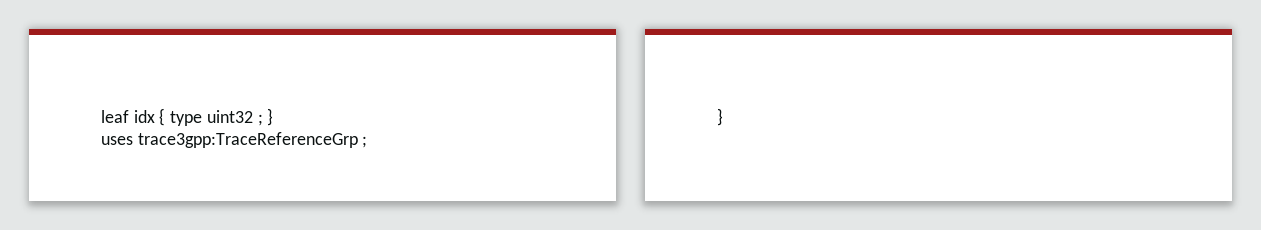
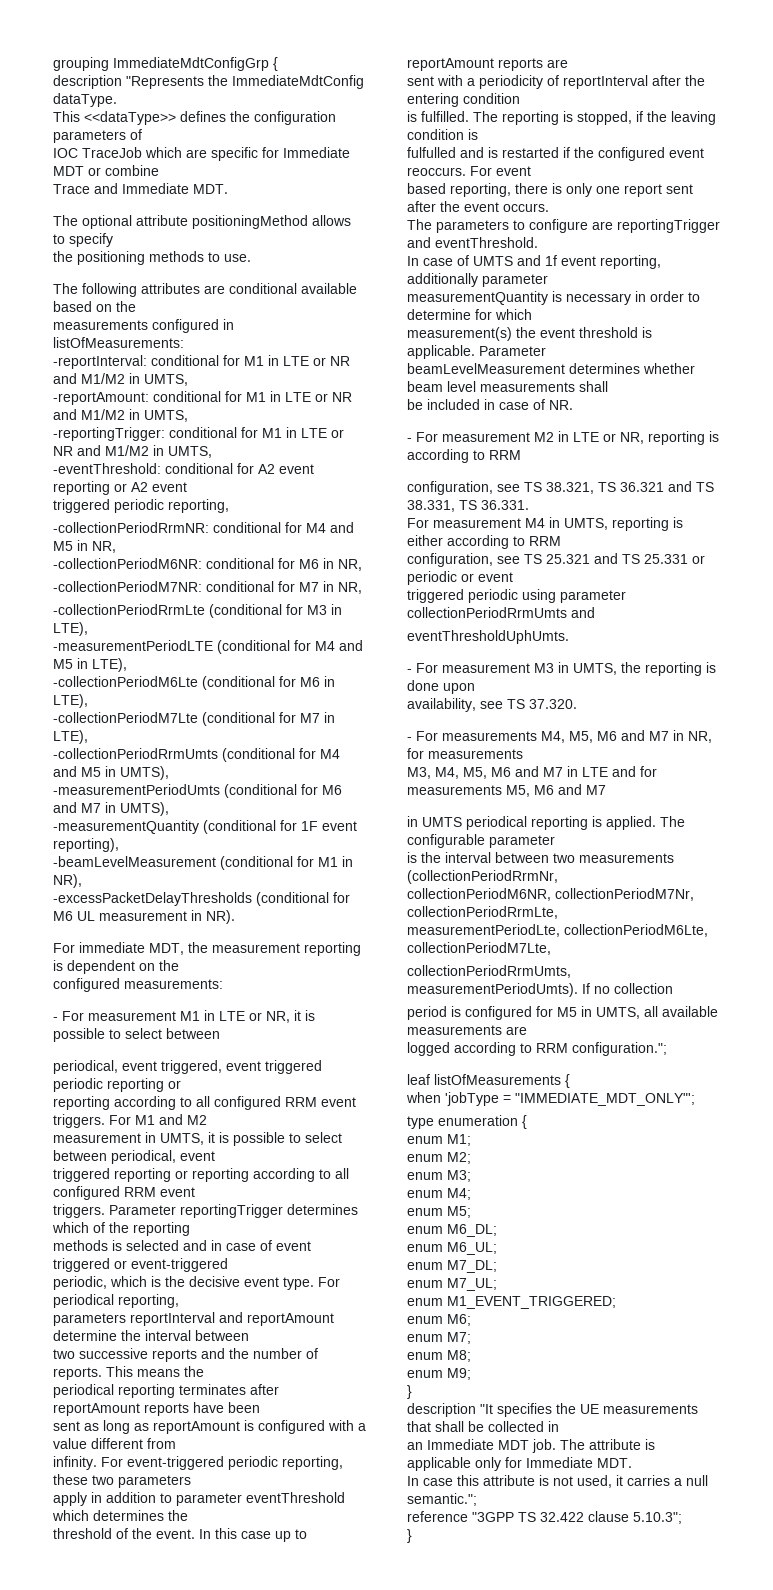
[101,108,274,126] [101,132,368,148] leaf idx { type uint32 ; } // uses trace3gpp:TraceReferenceGrp ; -> [53,57,278,71] [53,75,364,89] [53,93,117,107] [53,111,336,125] [53,129,142,143] [53,147,350,161] [53,165,159,176] [53,183,228,194] [53,215,351,229] [53,233,113,247] [53,251,251,265] [53,283,357,297] [53,301,136,312] [53,319,234,333] [53,337,184,348] [53,355,350,369] [53,373,188,386] [53,391,352,405] [53,409,188,422] [53,427,344,441] [53,445,212,458] [53,463,314,474] [53,481,187,495] [53,499,229,513] [53,522,354,533] [53,540,116,553] [53,558,362,571] [53,581,362,594] [53,604,342,618] [53,622,88,636] [53,640,363,654] [53,658,127,672] [53,676,335,690] [53,694,88,708] [53,712,335,726] [53,730,88,744] [53,748,340,762] [53,766,169,780] [53,784,342,798] [53,802,169,816] [53,820,357,834] [53,838,119,852] [53,856,353,870] [53,874,82,888] [53,892,350,906] [53,910,235,924] [53,942,361,956] [53,960,179,974] [53,978,223,992] [53,1010,315,1023] [53,1028,220,1042] [53,1060,322,1074] [53,1078,181,1092] [53,1096,356,1110] [53,1114,207,1128] [53,1132,342,1146] [53,1150,215,1164] [53,1168,349,1182] [53,1186,195,1200] [53,1204,358,1218] [52,1222,190,1236] [53,1240,311,1251] [53,1258,228,1272] [53,1276,340,1290] [53,1294,179,1308] [53,1312,334,1326] [53,1330,249,1341] [53,1348,318,1362] [53,1366,204,1380] [53,1384,279,1398] [53,1402,260,1416] [53,1420,366,1434] [53,1438,176,1449] [53,1456,343,1470] [53,1474,191,1488] [53,1492,345,1506] [52,1510,188,1521] [53,1528,307,1542] [407,58,568,71] [407,75,705,89] [407,93,520,107] [407,111,716,125] [407,129,478,140] [407,147,704,161] [407,166,531,176] [407,183,693,197] [407,201,549,212] [407,219,720,233] [407,237,538,248] [407,255,661,269] [407,273,548,287] [407,291,700,305] [407,309,532,320] [407,327,652,341] [407,345,546,359] [407,363,695,374] [407,381,608,392] [407,399,573,410] [407,431,719,445] [407,449,521,463] [407,481,714,495] [407,500,529,512] [407,517,683,531] [407,535,561,549] [407,553,705,567] [407,571,513,585] [407,589,626,603] [407,607,595,618] [407,630,569,644] [407,662,716,676] [407,680,475,694] [407,698,577,712] [407,730,712,743] [407,748,523,759] [407,766,657,779] [407,784,606,797] [407,816,685,830] [407,834,555,848] [407,852,674,863] [407,870,558,884] [407,888,694,901] [407,906,558,919] [407,924,708,937] [407,942,551,955] [407,965,571,978] [407,983,673,997] [407,1006,718,1020] [407,1025,527,1035] [407,1042,667,1056] [407,1074,570,1088] [406,1092,695,1106] [407,1115,527,1129] [407,1134,471,1146] [407,1152,471,1164] [407,1170,471,1182] [407,1188,471,1200] [407,1206,471,1218] [407,1224,497,1237] [407,1242,497,1255] [407,1260,497,1273] [407,1278,497,1291] [407,1296,616,1309] [407,1314,471,1326] [407,1332,471,1344] [407,1350,471,1362] [407,1368,471,1380] [407,1385,412,1399] [407,1403,698,1417] [407,1421,559,1432] [407,1439,655,1453] [407,1457,632,1471] [407,1475,708,1488] [407,1493,477,1506] [407,1511,682,1524] grouping ImmediateMdtConfigGrp { // description "Represents the ImmediateMdtConfig dataType. // This <<dataType>> defines the configuration parameters of // IOC TraceJob which are specific for Immediate MDT or combine // Trace and Immediate MDT. // The optional attribute positioningMethod allows to specify // the positioning methods to use. // The following attributes are conditional available based on the // measurements configured in listOfMeasurements: // -reportInterval: conditional for M1 in LTE or NR and M1/M2 in UMTS, // -reportAmount: conditional for M1 in LTE or NR and M1/M2 in UMTS, // -reportingTrigger: conditional for M1 in LTE or NR and M1/M2 in UMTS, // -eventThreshold: conditional for A2 event reporting or A2 event // triggered periodic reporting, // -collectionPeriodRrmNR: conditional for M4 and M5 in NR, // -collectionPeriodM6NR: conditional for M6 in NR, // -collectionPeriodM7NR: conditional for M7 in NR, // -collectionPeriodRrmLte (conditional for M3 in LTE), // -measurementPeriodLTE (conditional for M4 and M5 in LTE), // -collectionPeriodM6Lte (conditional for M6 in LTE), // -collectionPeriodM7Lte (conditional for M7 in LTE), // -collectionPeriodRrmUmts (conditional for M4 and M5 in UMTS), // -measurementPeriodUmts (conditional for M6 and M7 in UMTS), // -measurementQuantity (conditional for 1F event reporting), // -beamLevelMeasurement (conditional for M1 in NR), // -excessPacketDelayThresholds (conditional for M6 UL measurement in NR). // For immediate MDT, the measurement reporting is dependent on the // configured measurements: // - For measurement M1 in LTE or NR, it is possible to select between // periodical, event triggered, event triggered periodic reporting or // reporting according to all configured RRM event triggers. For M1 and M2 // measurement in UMTS, it is possible to select between periodical, event // triggered reporting or reporting according to all configured RRM event // triggers. Parameter reportingTrigger determines which of the reporting // methods is selected and in case of event triggered or event-triggered // periodic, which is the decisive event type. For periodical reporting, // parameters reportInterval and reportAmount determine the interval between // two successive reports and the number of reports. This means the // periodical reporting terminates after reportAmount reports have been // sent as long as reportAmount is configured with a value different from // infinity. For event-triggered periodic reporting, these two parameters // apply in addition to parameter eventThreshold which determines the // threshold of the event. In this case up to reportAmount reports are // sent with a periodicity of reportInterval after the entering condition // is fulfilled. The reporting is stopped, if the leaving condition is // fulfulled and is restarted if the configured event reoccurs. For event // based reporting, there is only one report sent after the event occurs. // The parameters to configure are reportingTrigger and eventThreshold. // In case of UMTS and 1f event reporting, additionally parameter // measurementQuantity is necessary in order to determine for which // measurement(s) the event threshold is applicable. Parameter // beamLevelMeasurement determines whether beam level measurements shall // be included in case of NR. // - For measurement M2 in LTE or NR, reporting is according to RRM // configuration, see TS 38.321, TS 36.321 and TS 38.331, TS 36.331. // For measurement M4 in UMTS, reporting is either according to RRM // configuration, see TS 25.321 and TS 25.331 or periodic or event // triggered periodic using parameter collectionPeriodRrmUmts and // eventThresholdUphUmts. // - For measurement M3 in UMTS, the reporting is done upon // availability, see TS 37.320. // - For measurements M4, M5, M6 and M7 in NR, for measurements // M3, M4, M5, M6 and M7 in LTE and for measurements M5, M6 and M7 // in UMTS periodical reporting is applied. The configurable parameter // is the interval between two measurements (collectionPeriodRrmNr, // collectionPeriodM6NR, collectionPeriodM7Nr, collectionPeriodRrmLte, // measurementPeriodLte, collectionPeriodM6Lte, collectionPeriodM7Lte, // collectionPeriodRrmUmts, measurementPeriodUmts). If no collection // period is configured for M5 in UMTS, all available measurements are // logged according to RRM configuration."; // leaf listOfMeasurements { // when 'jobType = "IMMEDIATE_MDT_ONLY"'; // type enumeration { // enum M1; // enum M2; // enum M3; // enum M4; // enum M5; // enum M6_DL; // enum M6_UL; // enum M7_DL; // enum M7_UL; // enum M1_EVENT_TRIGGERED; // enum M6; // enum M7; // enum M8; // enum M9; // } // description "It specifies the UE measurements that shall be collected in // an Immediate MDT job. The attribute is applicable only for Immediate MDT. // In case this attribute is not used, it carries a null semantic."; // reference "3GPP TS 32.422 clause 5.10.3";

